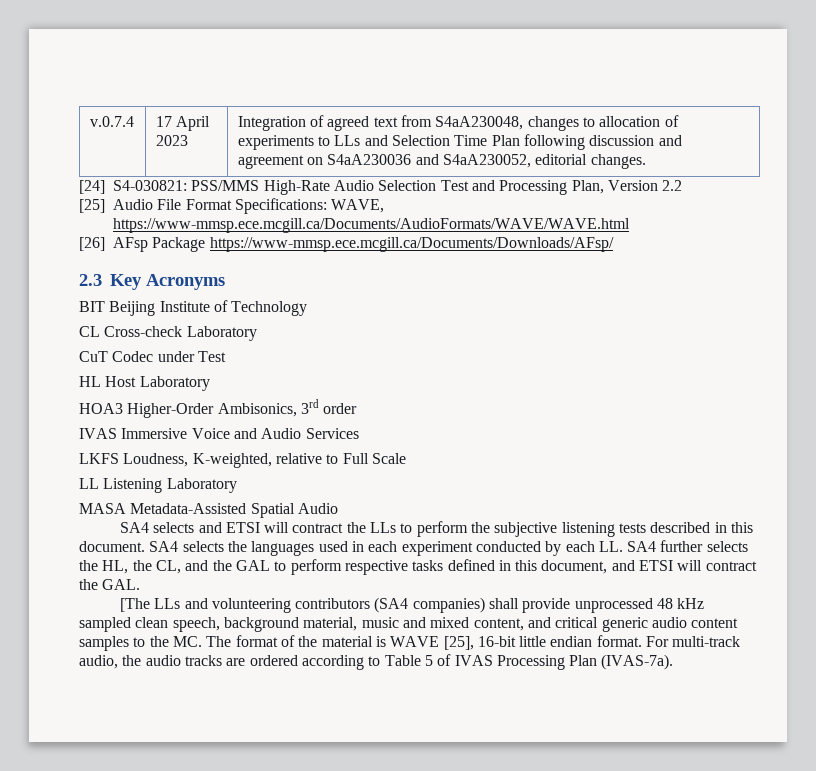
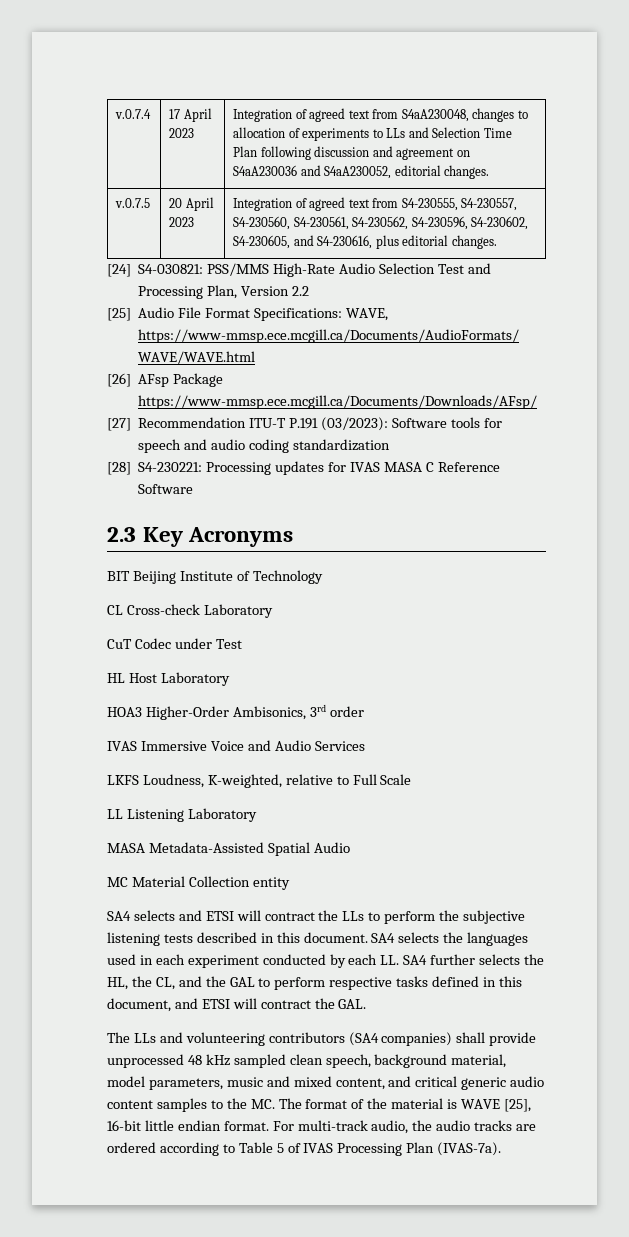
(646, 161) none -> [115,198,151,208] [169,197,214,211] [169,217,195,227] [233,197,518,211] [233,216,529,230] [233,235,497,249] // v.0.7.5 | 20 April 2023 | Integration of agreed text from S4-230555, S4-230557, S4-230560, S4-230561, S4-230562, S4-230596, S4-230602, S4-230605, and S4-230616, plus editorial changes.
(614, 244) none -> [107,417,502,431] [138,439,390,453] [107,461,500,475] [138,484,194,494] // [27] Recommendation ITU-T P.191 (03/2023): Software tools for speech and audio coding standardization // [28] S4-230221: Processing updates for IVAS MASA C Reference Software
(338, 508) none -> [107,876,290,890] // MC Material Collection entity
[119,598,150,612] [The -> [107,1032,130,1043] The
(358, 624) none -> [107,1076,223,1090] model parameters,

